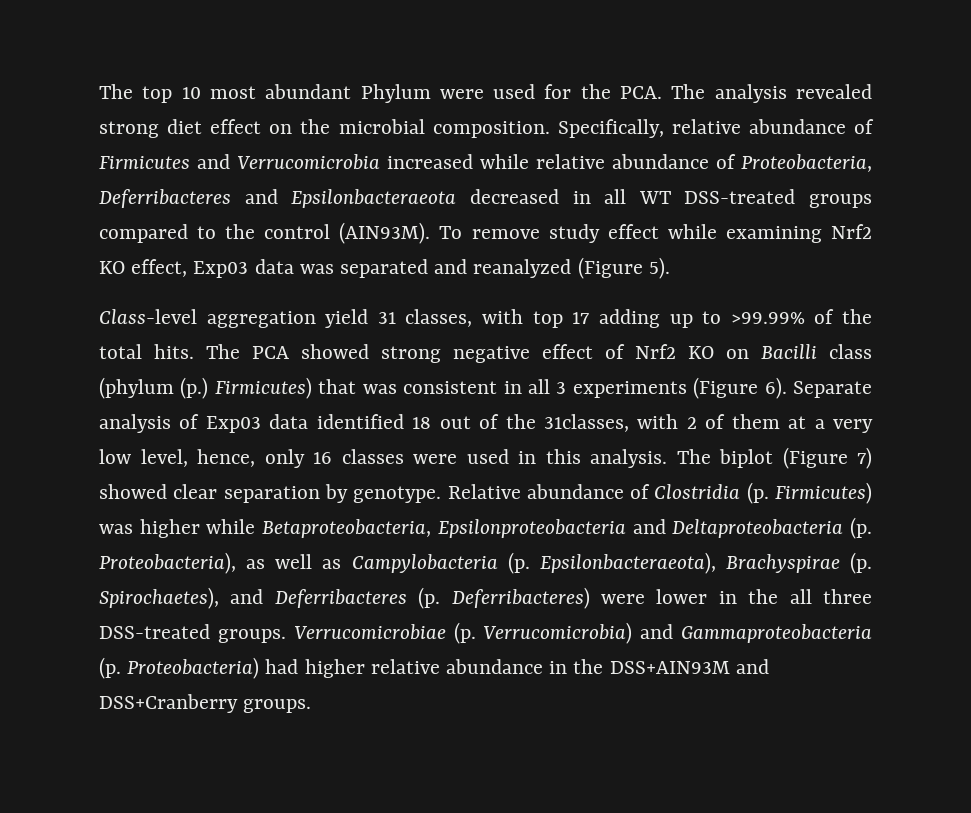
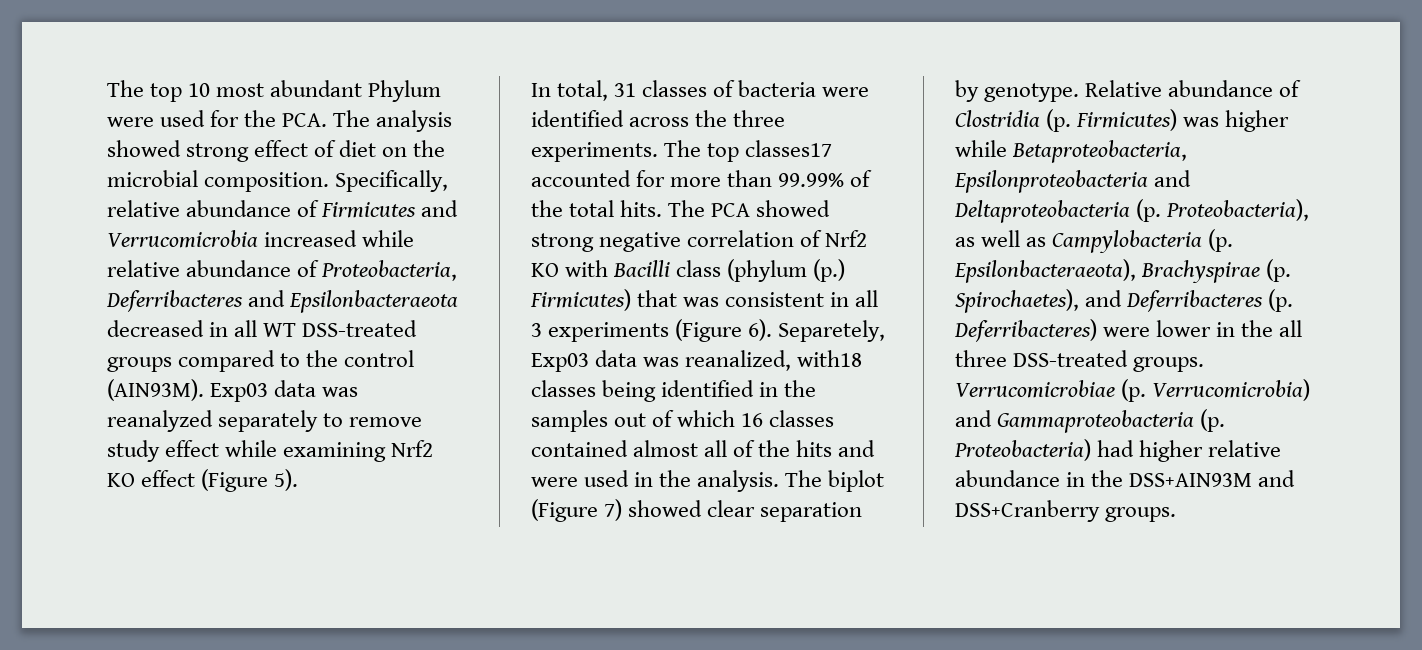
[795,84,872,99] [99,119,262,138] revealed strong diet effect -> [107,140,377,162] showed strong effect of diet
[439,226,463,239] To -> [210,380,359,402] [107,410,344,432] Exp03 data was reanalyzed separately to
[131,257,670,279] [99,309,805,328] effect, Exp03 data was separated and reanalyzed (Figure 5). // Class-level aggregation yield 31 classes, with top 17 adding up to >99.99% -> [141,469,299,492] [531,80,870,101] [531,110,786,127] [531,140,833,162] [531,170,845,187] effect (Figure 5). // In total, 31 classes of bacteria were identified across the three experiments. The top classes17 accounted for more than 99.99%
[542,344,593,359] effect -> [687,230,795,247] correlation
[726,349,749,359] on -> [565,260,609,277] with
[793,381,872,398] [99,414,873,433] [99,449,404,468] Separate analysis of Exp03 data identified 18 out of the 31classes, with 2 of them at a very low level, hence, only 16 classes -> [778,320,886,342] [531,350,863,372] [531,380,817,402] [531,410,835,432] [531,440,876,457] Separetely, Exp03 data was reanalized, with18 classes being identified in the samples out of which 16 classes contained almost all of the hits and
[545,449,581,464] this -> [659,470,692,487] the

